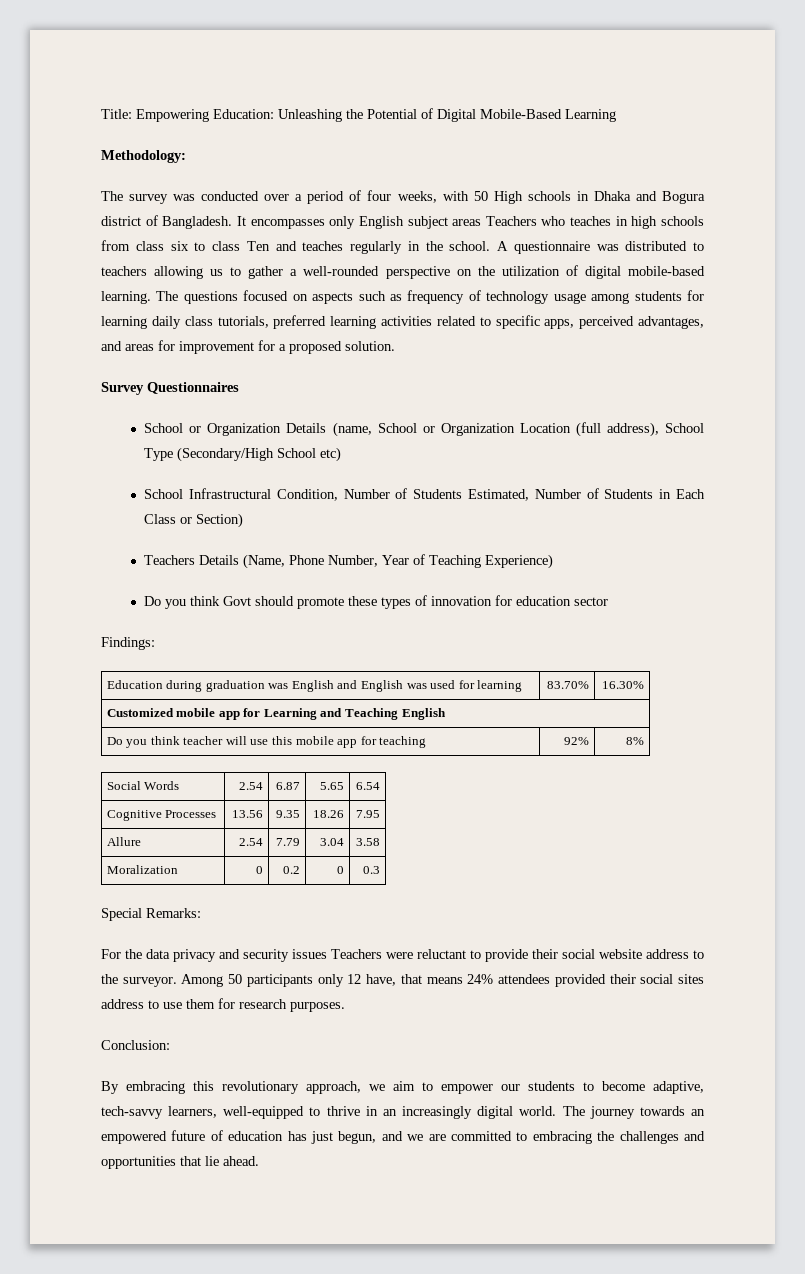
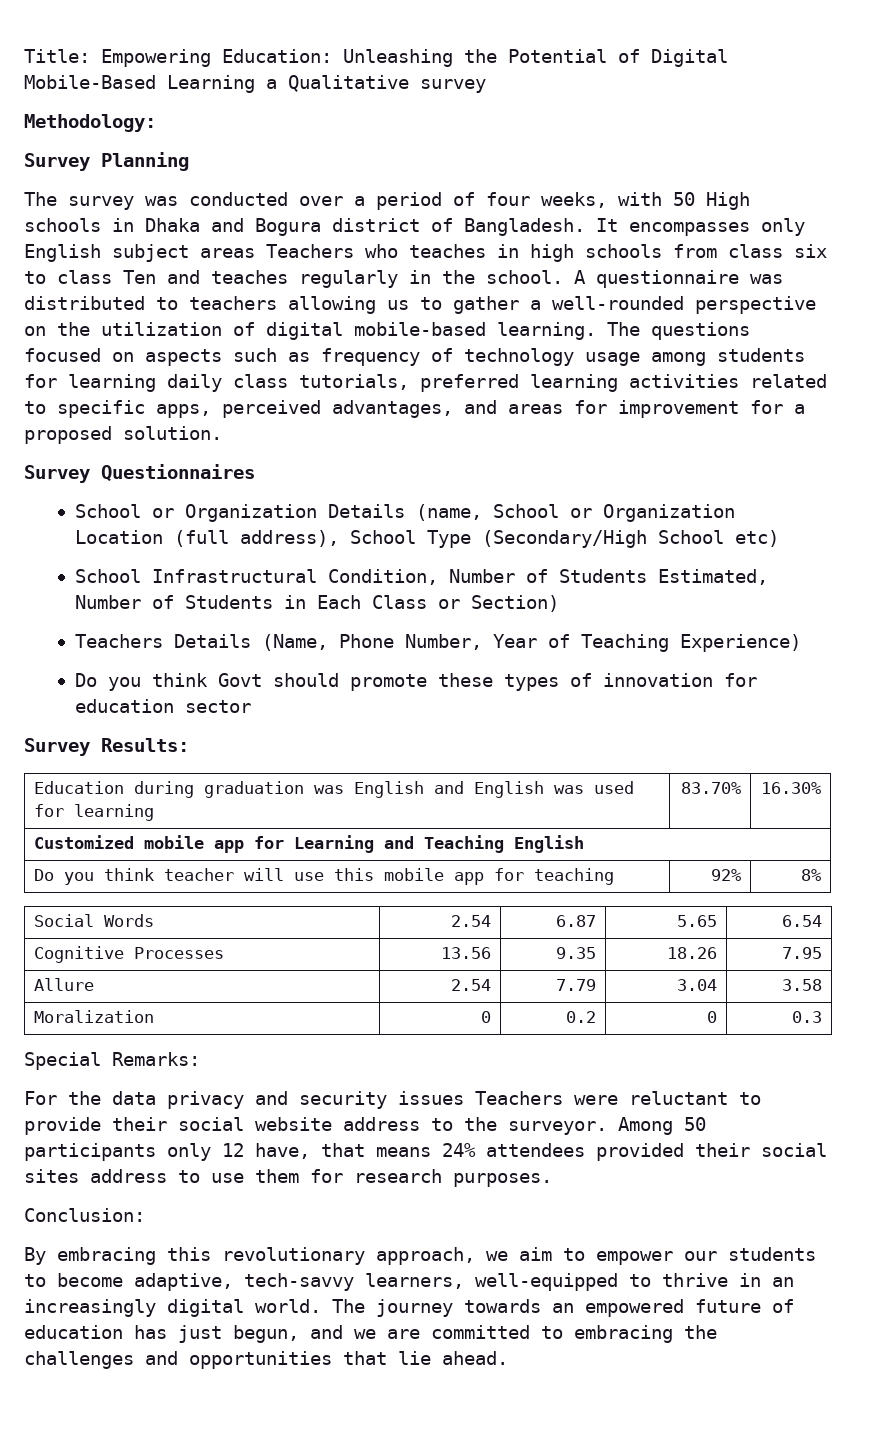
(616, 115) none -> [266,75,486,93] a Qualitative survey
(186, 156) none -> [24,152,189,171] // Survey Planning
[101,637,155,650] Findings: -> [24,738,189,756] Survey Results:

